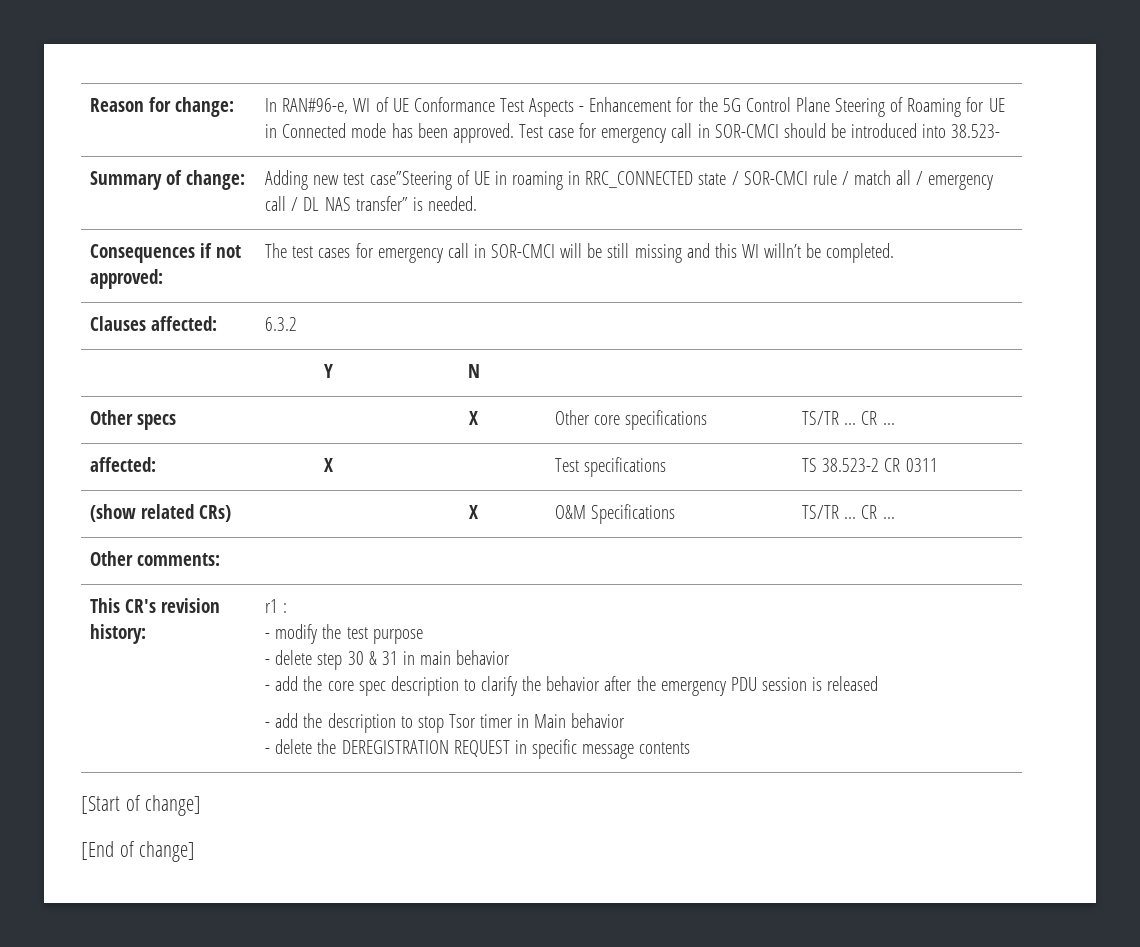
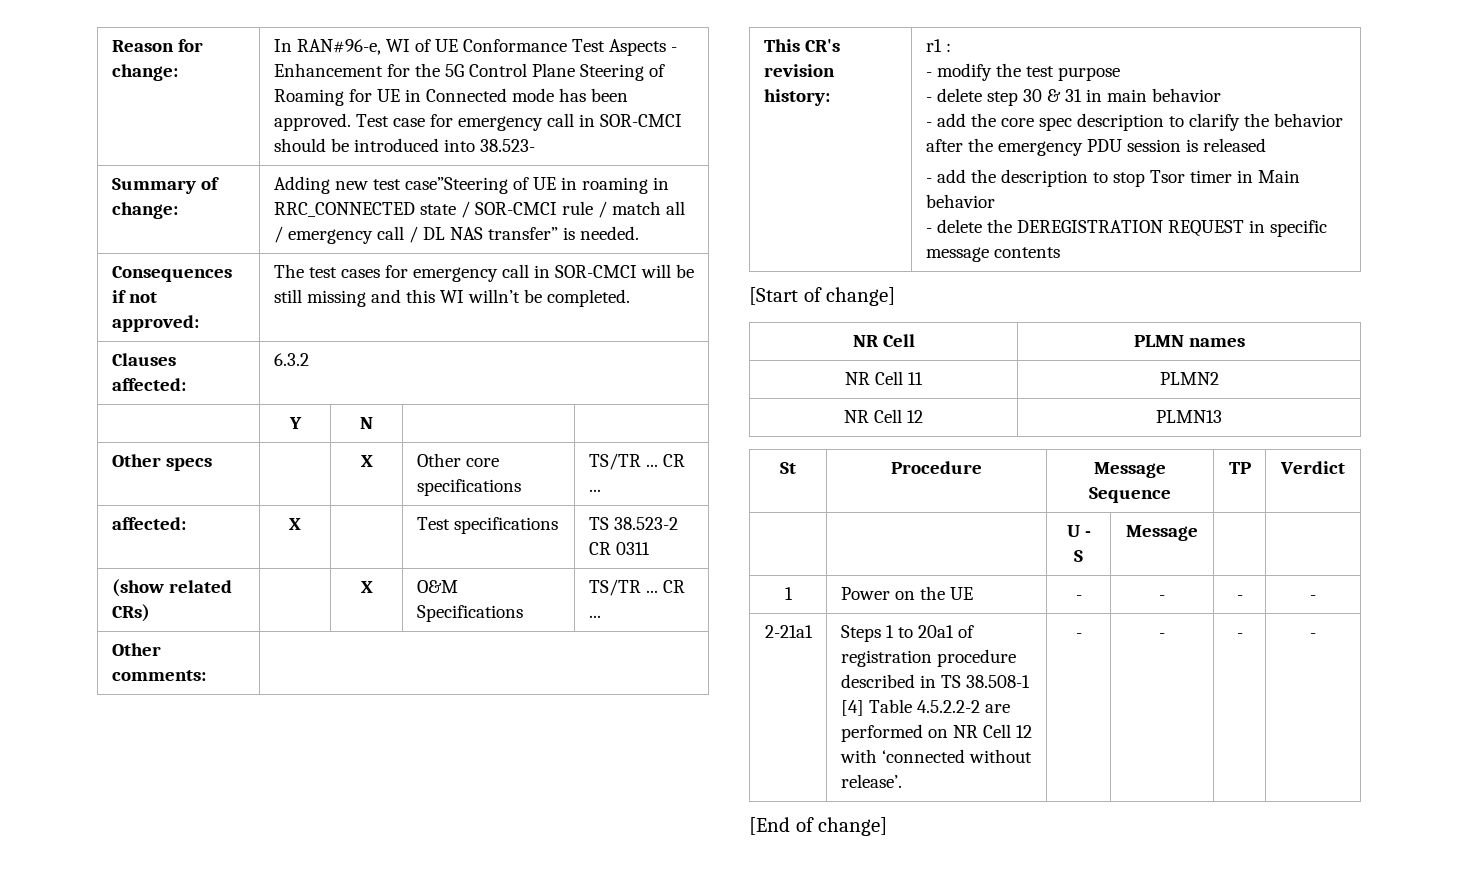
(202, 805) none -> [852,334,915,347] [1133,335,1245,347] [845,371,923,385] [1159,372,1219,385] [844,409,923,423] [1156,410,1222,423] [780,462,796,474] [891,461,982,474] [1094,462,1166,478] [1089,487,1171,503] [1228,462,1251,474] [1280,461,1345,474] [1066,525,1091,537] [1074,550,1083,562] [1126,525,1198,541] [784,587,793,600] [840,586,973,600] [1075,595,1082,600] [1159,595,1165,600] [1236,595,1243,600] [1310,595,1316,600] [764,625,813,638] [840,625,974,642] [840,649,1016,667] [840,674,1030,688] [840,699,1010,716] [840,724,1032,742] [839,749,1032,763] [840,774,902,788] [1075,633,1082,638] [1159,633,1165,638] [1236,633,1243,638] [1310,633,1316,638] // NR Cell | PLMN names // NR Cell 11 | PLMN2 // NR Cell 12 | PLMN13 // St | Procedure | Message Sequence | TP | Verdict // | | U - S | Message | | // 1 | Power on the UE | - | - | - | - // 2-21a1 | Steps 1 to 20a1 of registration procedure described in TS 38.508-1 [4] Table 4.5.2.2-2 are performed on NR Cell 12 with ‘connected without release’. | - | - | - | -

